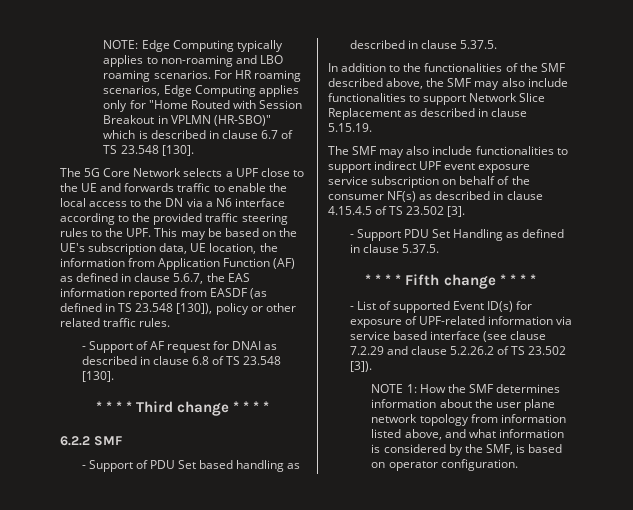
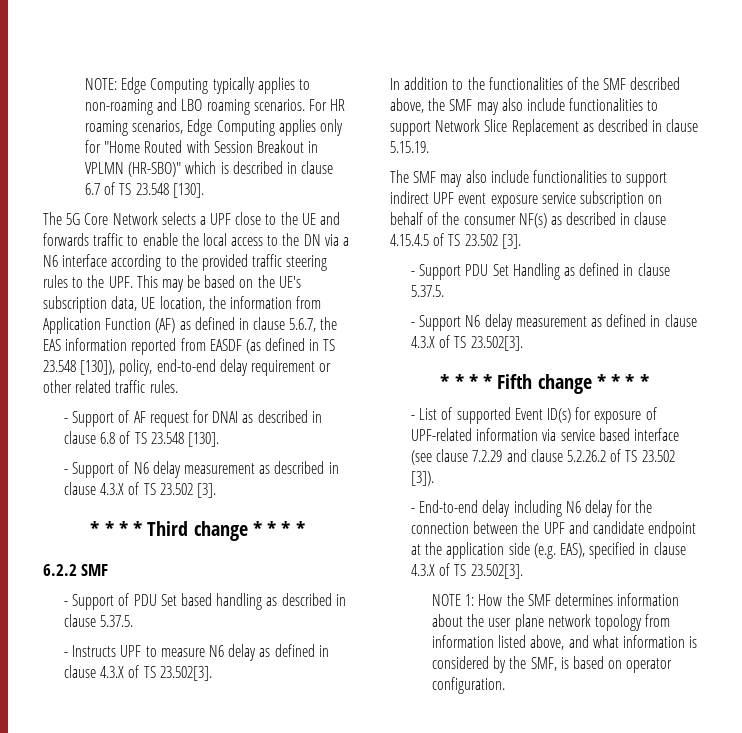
[215,303,249,315] policy -> [119,359,315,376] policy, end-to-end delay requirement
(114, 376) none -> [64,461,339,478] [64,482,216,498] // - Support of N6 delay measurement as described in clause 4.3.X of TS 23.502 [3].
(498, 44) none -> [64,644,329,661] [64,665,212,681] // - Instructs UPF to measure N6 delay as defined in clause 4.3.X of TS 23.502[3].
(439, 248) none -> [411,314,697,331] [411,335,523,351] // - Support N6 delay measurement as defined in clause 4.3.X of TS 23.502[3].
(372, 366) none -> [411,500,653,517] [411,521,697,538] [411,542,686,559] [411,563,523,579] // - End-to-end delay including N6 delay for the connection between the UPF and candidate endpoint at the application side (e.g. EAS), specified in clause 4.3.X of TS 23.502[3].

